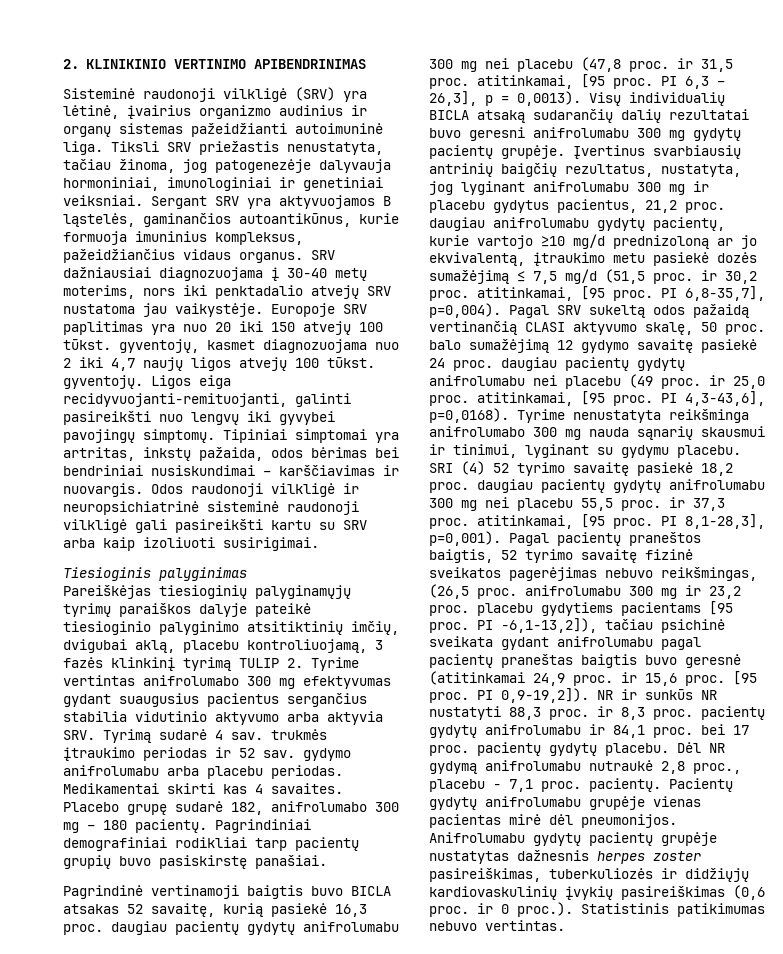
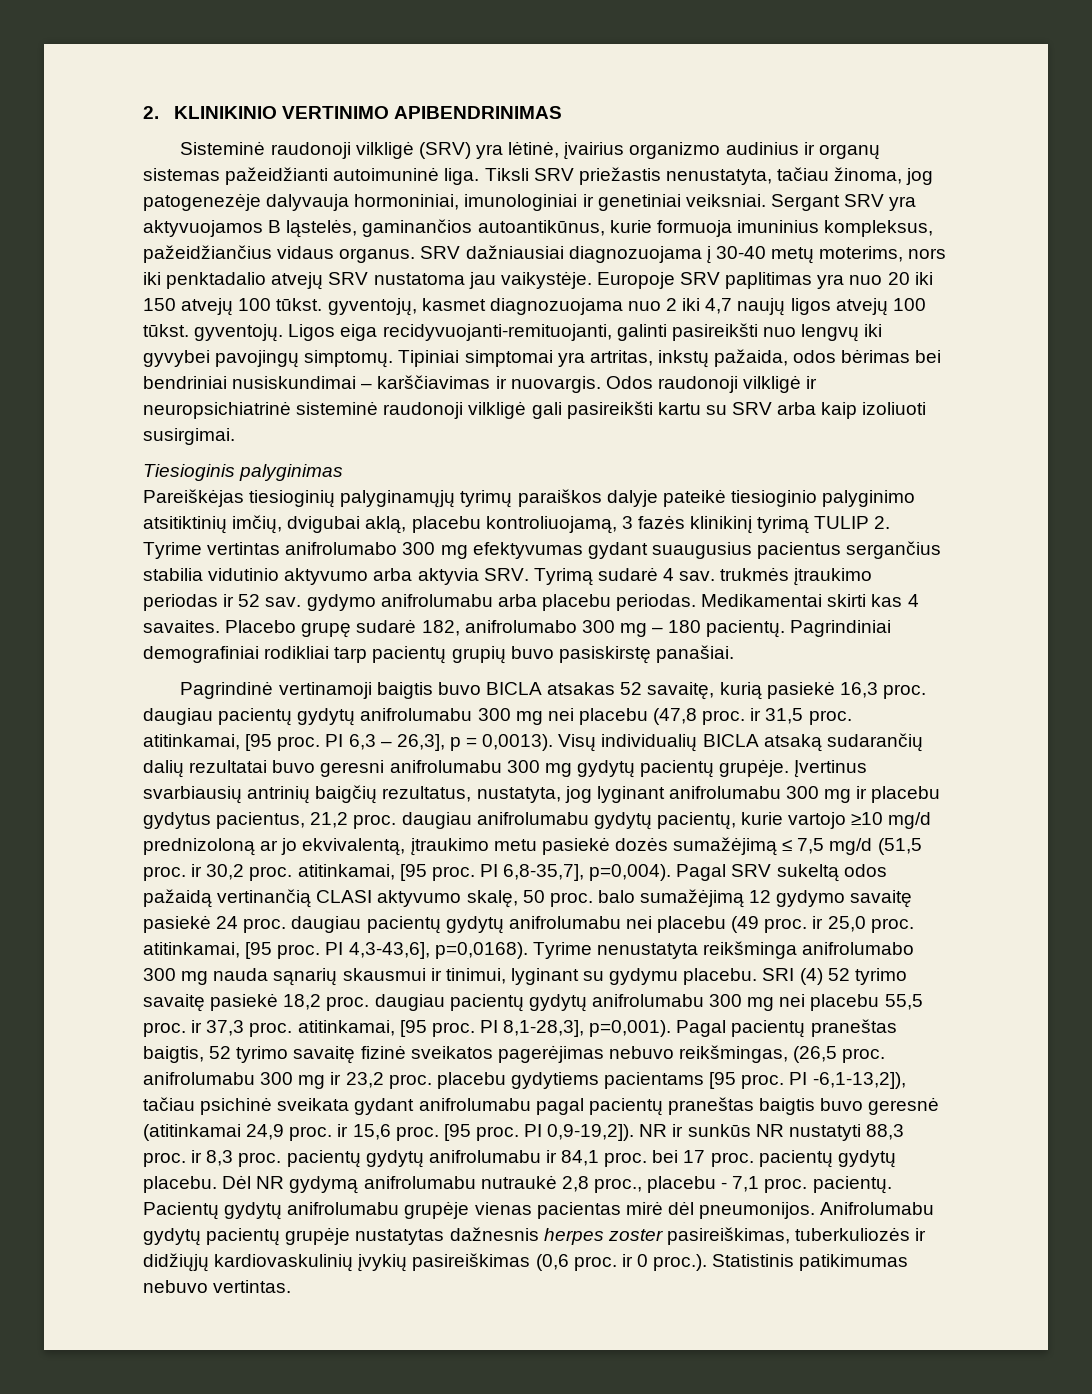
[223,537,319,551] susirigimai. -> [143,428,235,445] susirgimai.
[111,657,175,671] klinkinį -> [690,516,753,534] klinikinį
[629,532,701,546] praneštos -> [810,1019,897,1037] praneštas

